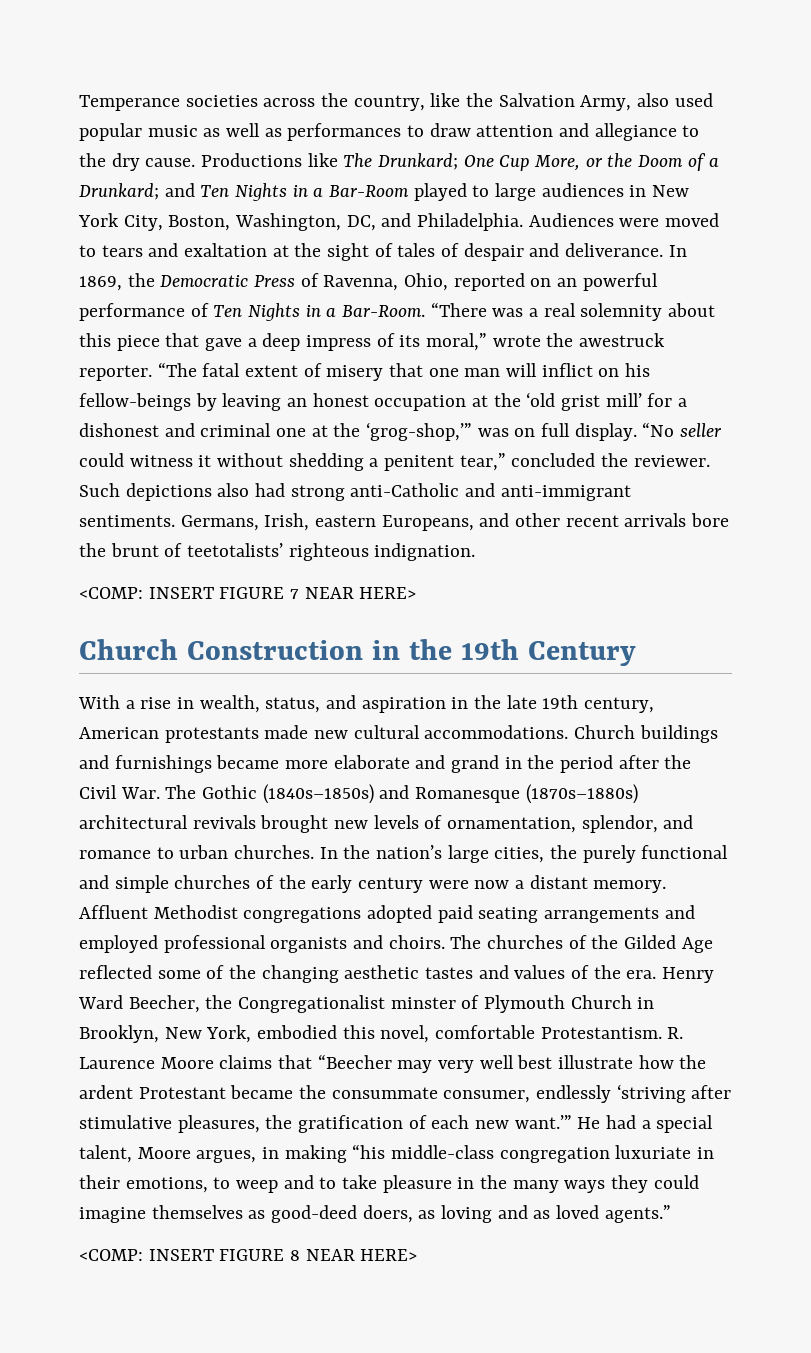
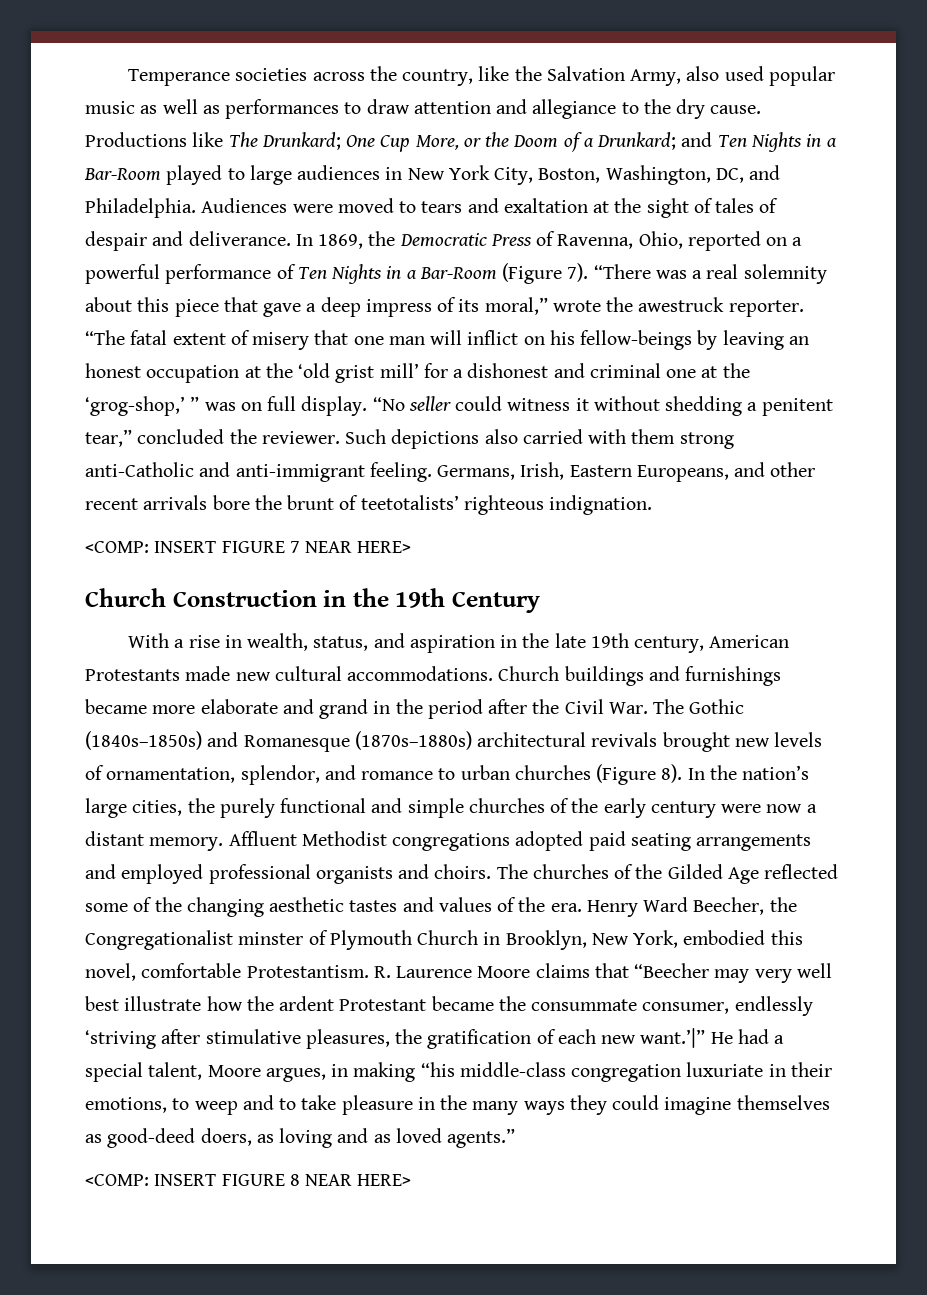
[557,278,578,287] an -> [792,237,803,246] a
[342,305,426,317] Bar-Room. -> [419,263,589,284] Bar-Room (Figure 7).
[366,422,473,441] ‘grog-shop,’” -> [85,396,200,416] ‘grog-shop,’ ”
[255,483,286,497] had -> [522,429,676,444] carried with them
[79,515,175,527] sentiments. -> [369,462,432,482] feeling.
[315,515,377,527] eastern -> [569,465,632,477] Eastern
[164,727,259,743] protestants -> [85,669,180,681] Protestants
[234,845,315,859] churches. -> [514,764,683,785] churches (Figure 8).
[514,1115,572,1129] want.’” -> [640,1028,706,1048] want.’|”

